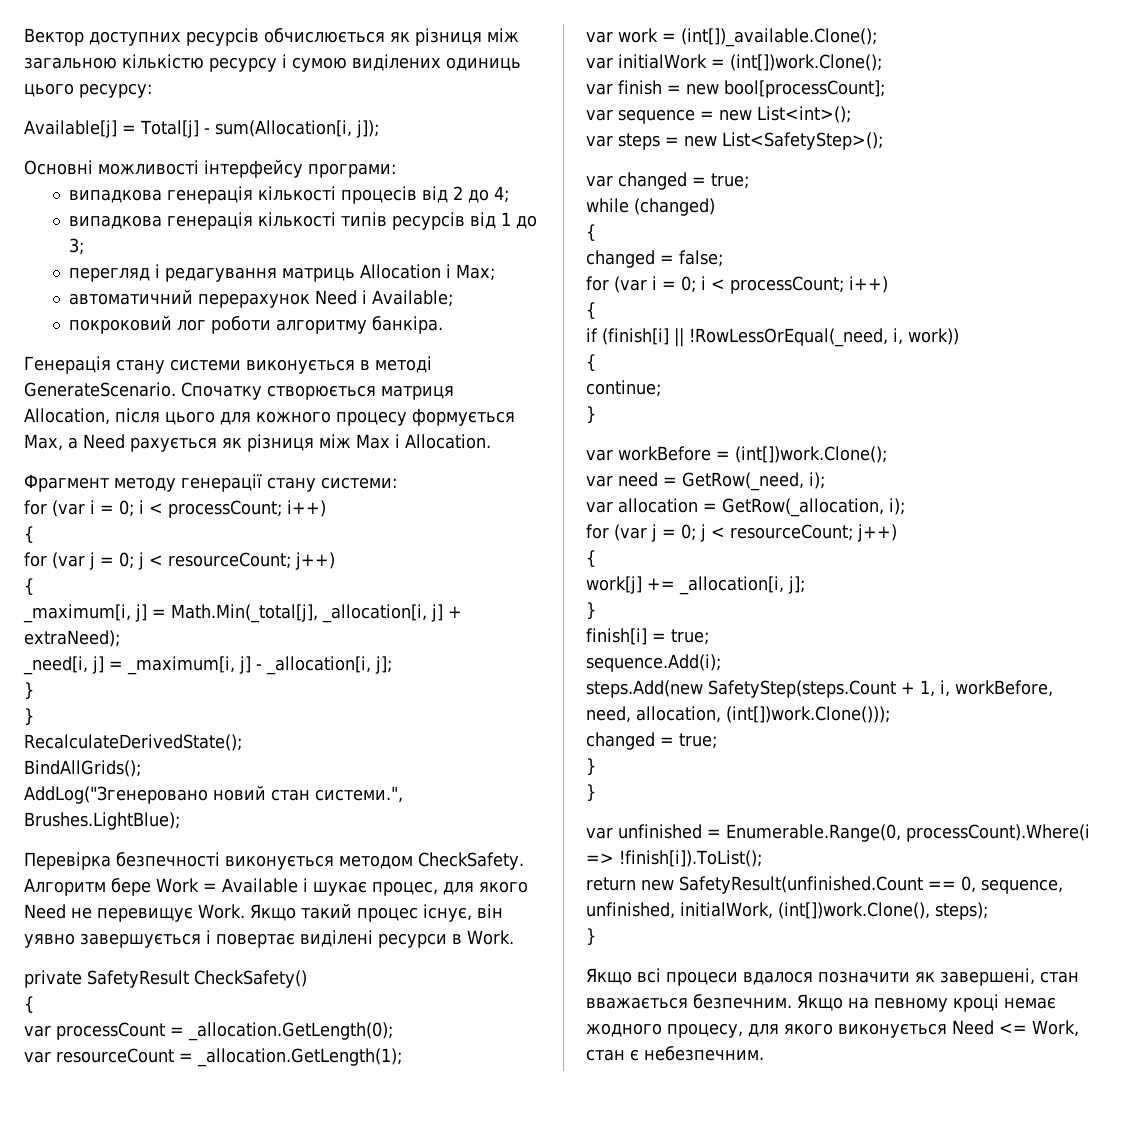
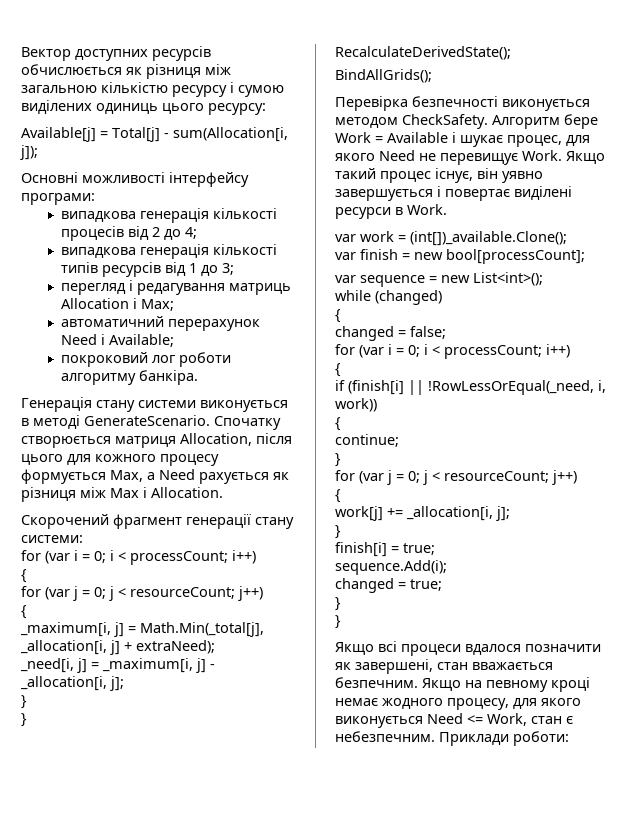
[24,474,176,492] Фрагмент методу -> [21,514,182,529] Скорочений фрагмент
[24,785,403,804] [24,812,180,830] // AddLog("Згенеровано новий стан системи.", Brushes.LightBlue); -> (432, 76) none
[24,970,307,988] [24,996,34,1013] [24,1022,393,1041] [24,1048,402,1067] // private SafetyResult CheckSafety() // { // var processCount = _allocation.GetLength(0); // var resourceCount = _allocation.GetLength(1); -> (447, 209) none
[586,54,882,71] // var initialWork = (int[])work.Clone(); -> (567, 238) none
[586,132,883,150] [586,172,749,190] // var steps = new List<SafetyStep>(); // var changed = true; -> (543, 279) none
[586,446,887,463] [586,472,825,491] [586,498,905,517] // var workBefore = (int[])work.Clone(); // var need = GetRow(_need, i); // var allocation = GetRow(_allocation, i); -> (341, 460) none
[586,680,1053,698] [586,706,890,723] // steps.Add(new SafetyStep(steps.Count + 1, i, workBefore, need, allocation, (int[])work.Clone())); -> (447, 567) none
[586,824,1090,842] [586,850,762,867] [586,876,1063,894] [586,902,988,920] [586,928,596,945] // var unfinished = Enumerable.Range(0, processCount).Where(i => !finish[i]).ToList(); // return new SafetyResult(unfinished.Count == 0, sequence, unfinished, initialWork, (int[])work.Clone(), steps); // } -> (341, 622) none
(764, 1053) none -> [439,731,569,746] Приклади роботи:

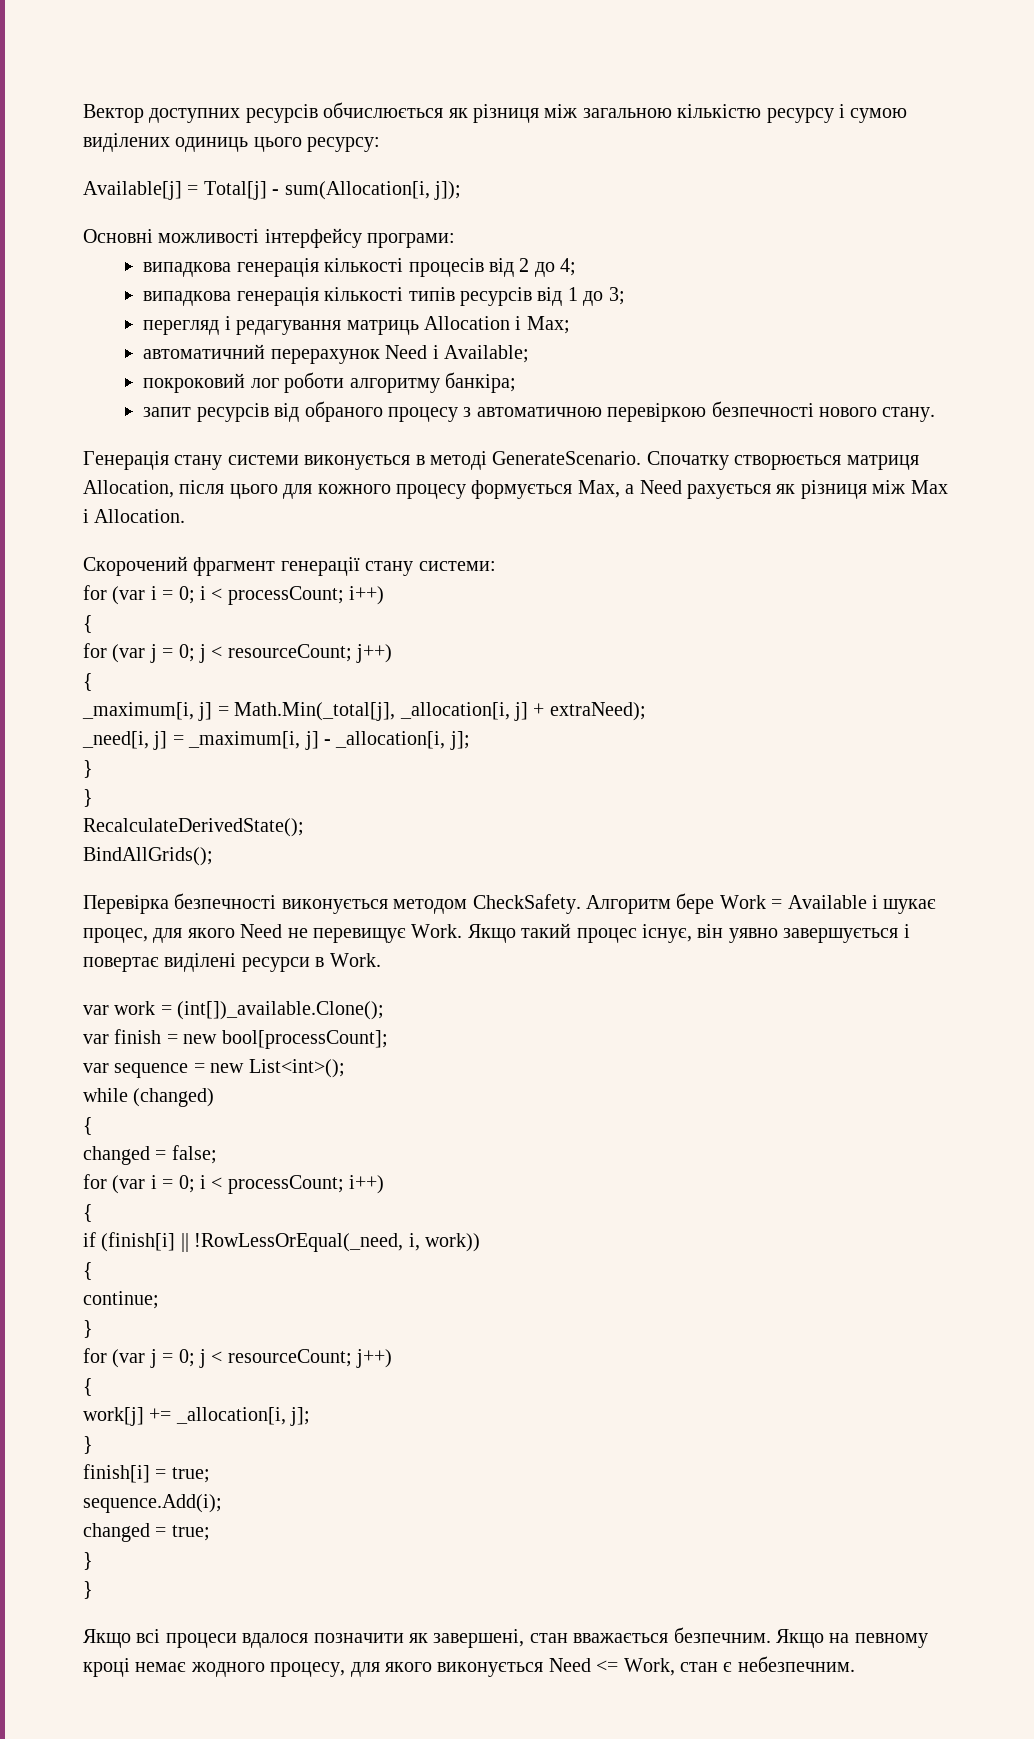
[139,370,199,385] банкіра. -> [444,372,516,393] [143,401,936,422] банкіра; // запит ресурсів від обраного процесу з автоматичною перевіркою безпечності нового стану.
[439,731,569,746] Приклади роботи: -> (855, 1664) none

